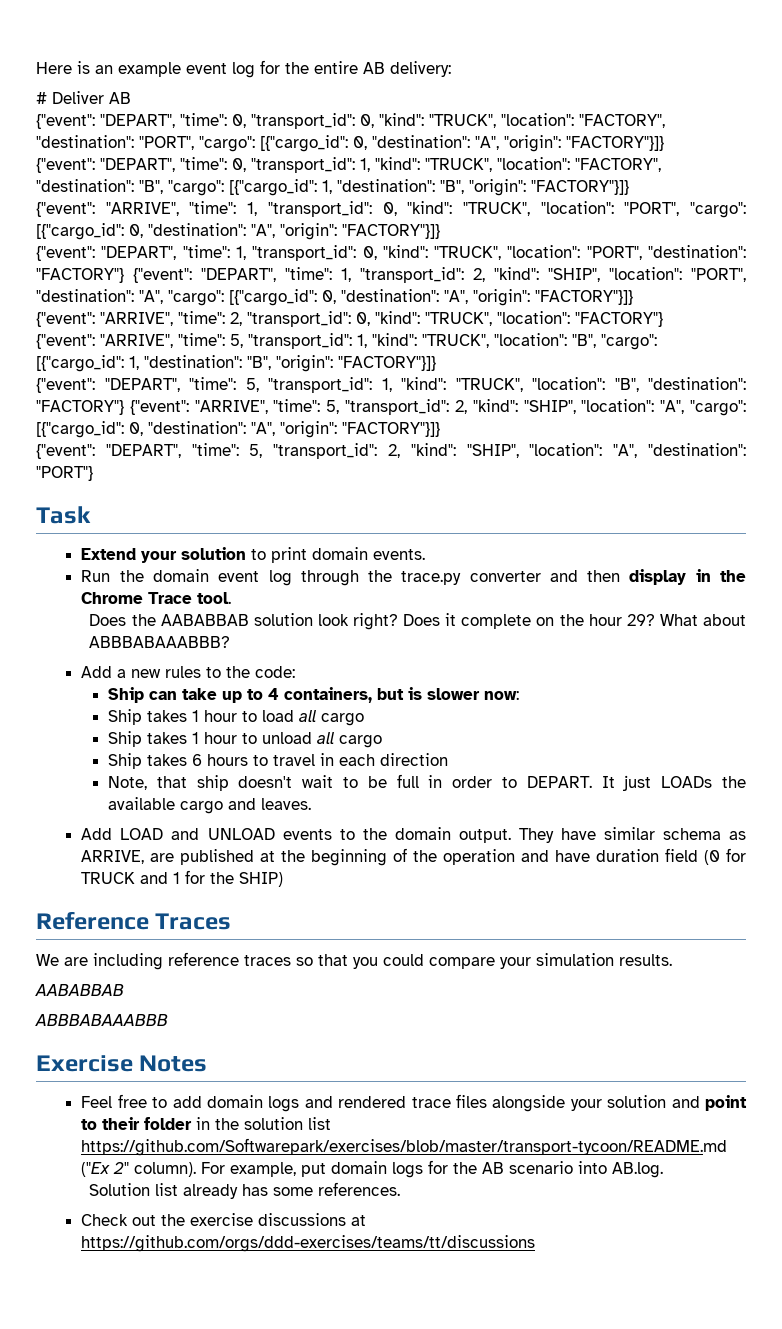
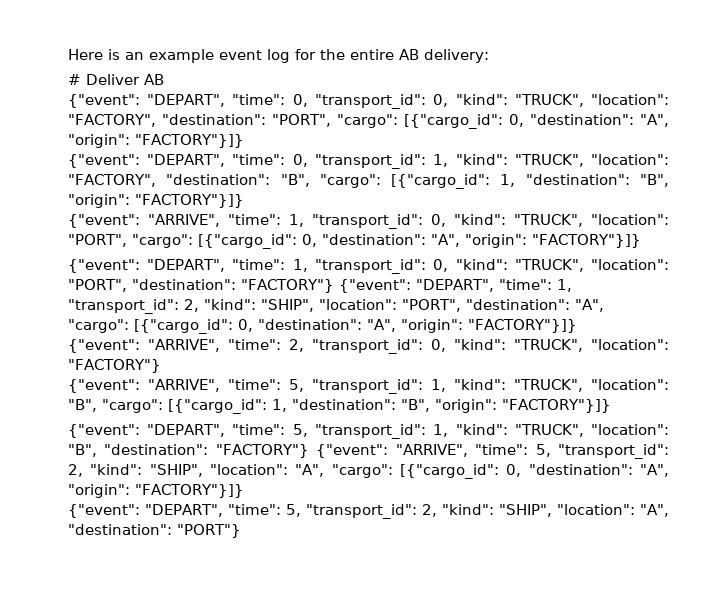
[36,506,91,524] [81,547,426,563] [81,569,746,586] [81,592,232,604] [89,613,746,630] [89,636,231,648] [81,666,296,678] [108,687,520,703] [108,709,365,726] [108,731,383,748] [108,753,449,769] [108,774,746,791] [108,797,312,814] [81,827,746,843] [81,848,746,866] [81,870,284,887] [36,911,232,930] [36,952,672,970] [35,984,124,996] [35,1014,168,1026] [36,1055,208,1072] [81,1094,748,1112] [81,1117,332,1130] [81,1138,728,1156] [81,1160,664,1178] [89,1182,401,1199] [81,1213,367,1226] [81,1235,536,1252] // Task // Extend your solution to print domain events. // Run the domain event log through the trace.py converter and then display in the Chrome Trace tool. // Does the AABABBAB solution look right? Does it complete on the hour 29? What about ABBBABAAABBB? // Add a new rules to the code: // Ship can take up to 4 containers, but is slower now: // Ship takes 1 hour to load all cargo // Ship takes 1 hour to unload all cargo // Ship takes 6 hours to travel in each direction // Note, that ship doesn't wait to be full in order to DEPART. It just LOADs the available cargo and leaves. // Add LOAD and UNLOAD events to the domain output. They have similar schema as ARRIVE, are published at the beginning of the operation and have duration field (0 for TRUCK and 1 for the SHIP) // Reference Traces // We are including reference traces so that you could compare your simulation results. // AABABBAB // ABBBABAAABBB // Exercise Notes // Feel free to add domain logs and rendered trace files alongside your solution and point to their folder in the solution list https://github.com/Softwarepark/exercises/blob/master/transport-tycoon/README.md ("Ex 2" column). For example, put domain logs for the AB scenario into AB.log. // Solution list already has some references. // Check out the exercise discussions at https://github.com/orgs/ddd-exercises/teams/tt/discussions -> (241, 531) none

